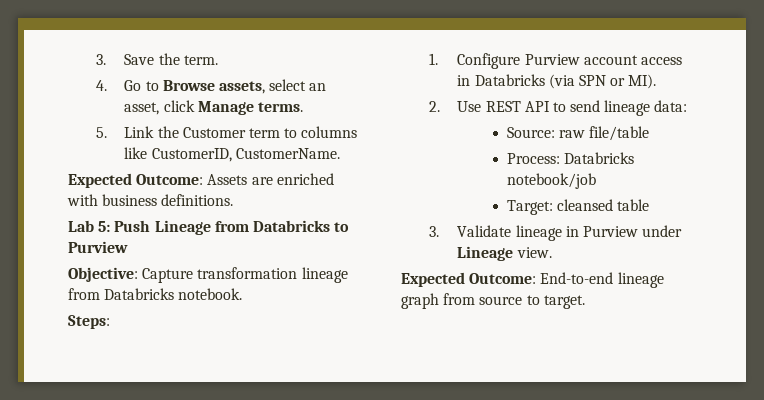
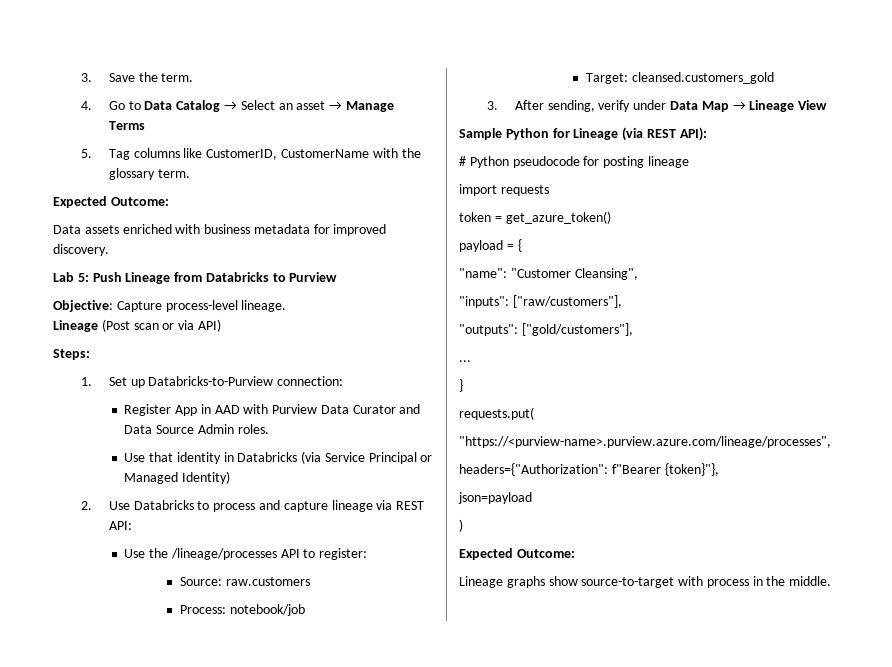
[162,79,327,94] [124,100,303,115] [96,126,358,138] [124,147,340,162] [68,173,273,188] Browse assets, select an asset, click Manage terms. // 5. Link the Customer term to columns like CustomerID, CustomerName. // Expected Outcome: Assets are -> [144,100,394,112] [108,121,145,130] [80,148,421,160] [108,168,190,180] [53,196,169,208] [53,225,119,234] Data Catalog → Select an asset → Manage Terms // 5. Tag columns like CustomerID, CustomerName with the glossary term. // Expected Outcome: // Data assets
[161,194,234,206] definitions. -> [253,224,387,236] [53,244,109,256] metadata for improved discovery.
[197,267,348,283] [68,288,243,300] [68,315,110,329] [429,53,682,69] [457,74,657,89] [429,100,688,116] transformation lineage from Databricks notebook. // Steps: // 1. Configure Purview account access in Databricks (via SPN or MI). // 2. Use REST API to send lineage data: -> [165,300,287,312] [53,319,221,332] [53,349,90,360] [80,376,344,388] [124,404,421,416] [124,424,269,434] [124,451,433,464] [124,471,231,484] [80,500,425,512] [108,521,132,530] [124,548,368,560] process-level lineage. // Lineage (Post scan or via API) // Steps: // 1. Set up Databricks-to-Purview connection: // Register App in AAD with Purview Data Curator and Data Source Admin roles. // Use that identity in Databricks (via Service Principal or Managed Identity) // 2. Use Databricks to process and capture lineage via REST API: // Use the /lineage/processes API to register:
[558,126,649,141] raw file/table -> [225,577,310,586] raw.customers
[563,152,634,164] Databricks -> (227, 609) none
[556,199,649,211] [429,225,683,241] [457,246,552,261] [401,272,664,288] [401,293,585,309] cleansed table // 3. Validate lineage in Purview under Lineage view. // Expected Outcome: End-to-end lineage graph from source to target. -> [631,72,774,84] [486,100,828,112] [459,127,707,141] [459,156,689,168] [459,184,549,196] [459,211,611,224] [459,239,522,252] [459,268,638,280] [459,295,622,308] [459,323,633,336] [459,360,471,362] [459,379,463,392] [459,407,534,420] [459,436,831,448] [459,463,719,476] [458,492,532,504] [459,519,463,532] [459,548,575,560] [459,576,832,588] cleansed.customers_gold // 3. After sending, verify under Data Map → Lineage View // Sample Python for Lineage (via REST API): // # Python pseudocode for posting lineage // import requests // token = get_azure_token() // payload = { // "name": "Customer Cleansing", // "inputs": ["raw/customers"], // "outputs": ["gold/customers"], // ... // } // requests.put( // "https://<purview-name>.purview.azure.com/lineage/processes", // headers={"Authorization": f"Bearer {token}"}, // json=payload // ) // Expected Outcome: // Lineage graphs show source-to-target with process in the middle.

